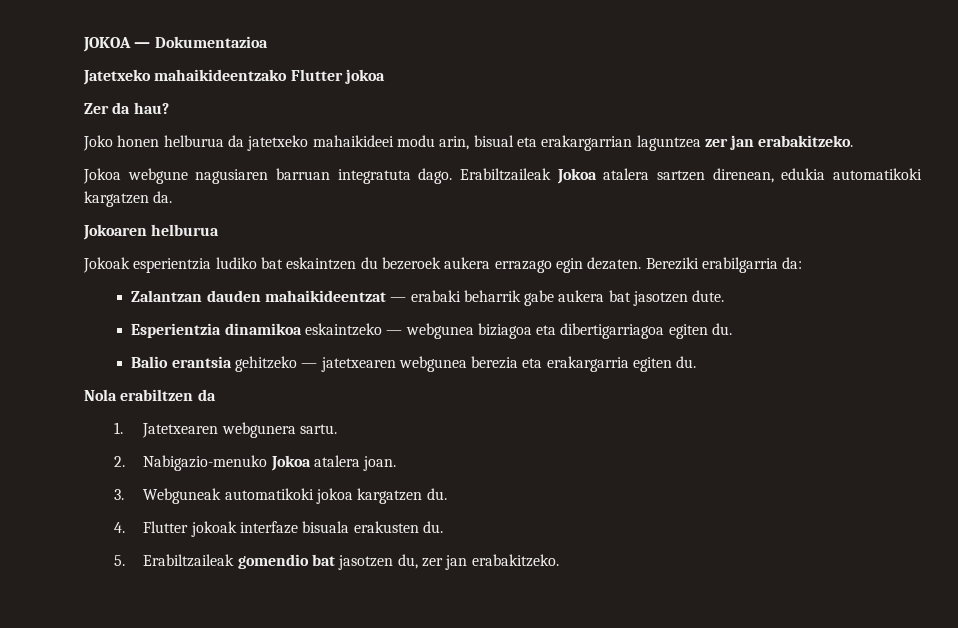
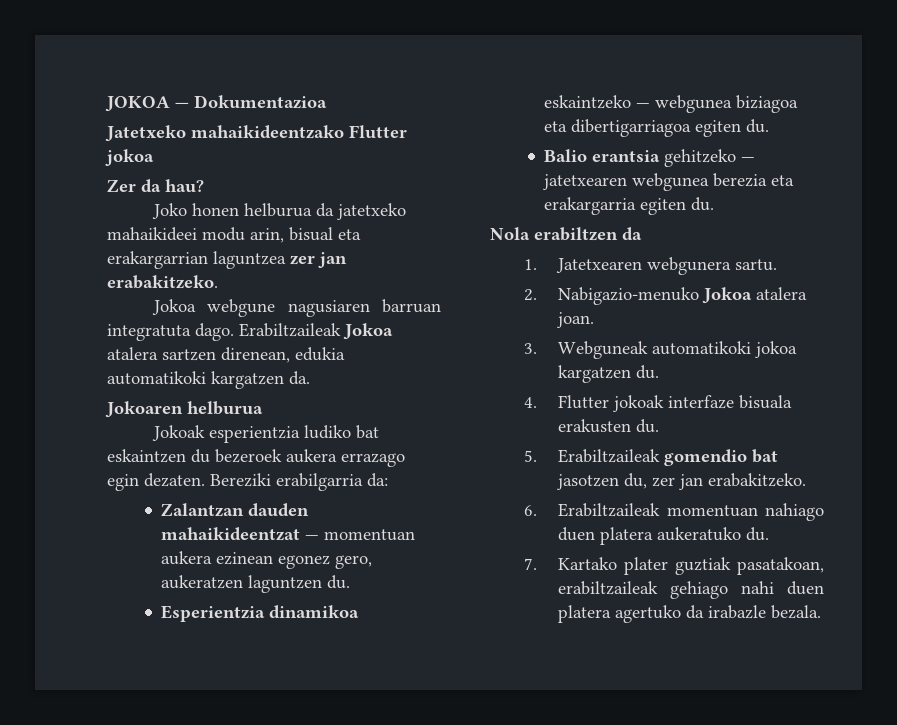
[410,290,725,306] erabaki beharrik gabe aukera bat jasotzen dute. -> [324,529,416,541] [161,551,373,569] [161,575,351,593] momentuan aukera ezinean egonez gero, aukeratzen laguntzen du.
(559, 560) none -> [524,503,824,521] [558,527,770,545] [524,557,824,575] [558,581,824,599] [558,605,822,623] // 6. Erabiltzaileak momentuan nahiago duen platera aukeratuko du. // 7. Kartako plater guztiak pasatakoan, erabiltzaileak gehiago nahi duen platera agertuko da irabazle bezala.

